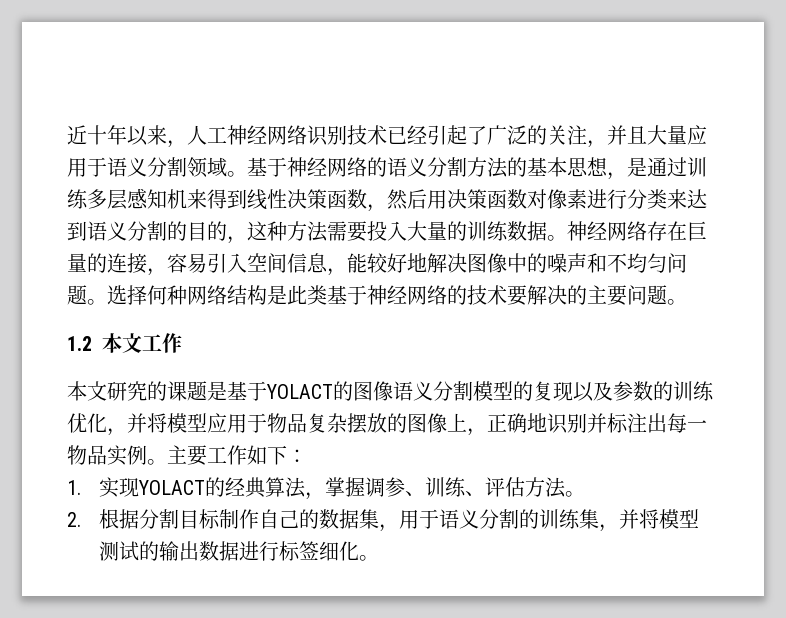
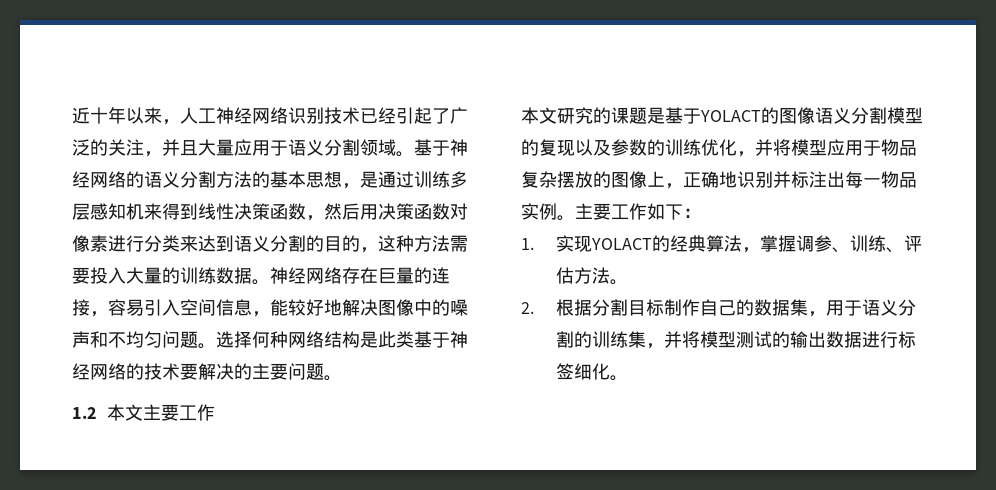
(142, 343) none -> [142,404,179,421] 主要

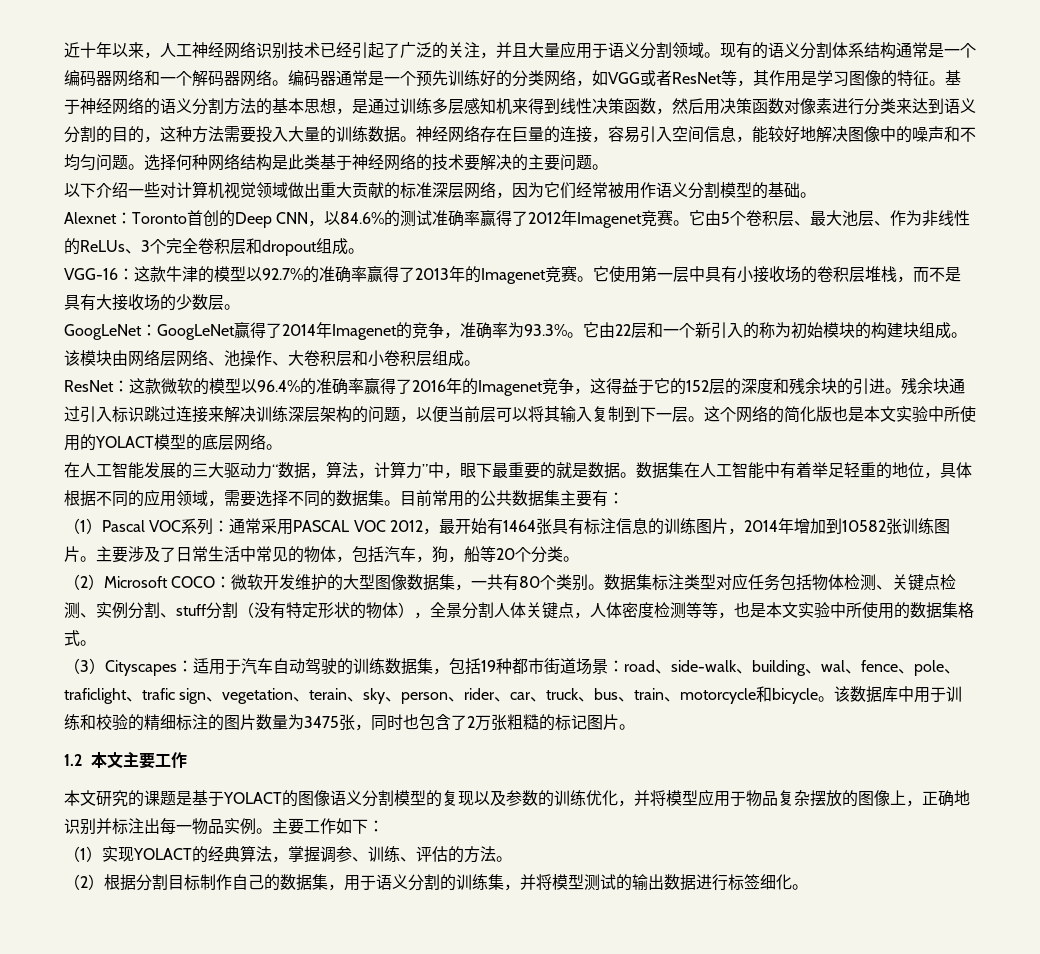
(414, 154) none -> [720,42,976,59] [64,69,945,87] 现有的语义分割体系结构通常是一个编码器网络和一个解码器网络。编码器通常是一个预先训练好的分类网络，如VGG或者ResNet等，其作用是学习图像的特征。
(342, 378) none -> [64,181,816,199] [64,209,971,228] [64,238,364,256] [64,265,961,284] [64,294,240,311] [64,322,967,340] [64,349,480,367] [64,378,965,396] [64,405,976,423] [64,433,282,451] [64,461,972,479] [64,489,624,507] [64,518,950,535] [64,546,579,563] [64,573,957,591] [64,602,974,619] [64,630,96,646] [64,658,960,676] [64,686,963,704] [64,714,635,731] // 以下介绍一些对计算机视觉领域做出重大贡献的标准深层网络，因为它们经常被用作语义分割模型的基础。 // Alexnet：Toronto首创的Deep CNN，以84.6%的测试准确率赢得了2012年Imagenet竞赛。它由5个卷积层、最大池层、作为非线性的ReLUs、3个完全卷积层和dropout组成。 // VGG-16：这款牛津的模型以92.7%的准确率赢得了2013年的Imagenet竞赛。它使用第一层中具有小接收场的卷积层堆栈，而不是具有大接收场的少数层。 // GoogLeNet：GoogLeNet赢得了2014年Imagenet的竞争，准确率为93.3%。它由22层和一个新引入的称为初始模块的构建块组成。该模块由网络层网络、池操作、大卷积层和小卷积层组成。 // ResNet：这款微软的模型以96.4%的准确率赢得了2016年的Imagenet竞争，这得益于它的152层的深度和残余块的引进。残余块通过引入标识跳过连接来解决训练深层架构的问题，以便当前层可以将其输入复制到下一层。这个网络的简化版也是本文实验中所使用的YOLACT模型的底层网络。 // 在人工智能发展的三大驱动力“数据，算法，计算力”中，眼下最重要的就是数据。数据集在人工智能中有着举足轻重的地位，具体根据不同的应用领域，需要选择不同的数据集。目前常用的公共数据集主要有： // （1）Pascal VOC系列：通常采用PASCAL VOC 2012，最开始有1464张具有标注信息的训练图片，2014年增加到10582张训练图片。主要涉及了日常生活中常见的物体，包括汽车，狗，船等20个分类。 // （2）Microsoft COCO：微软开发维护的大型图像数据集，一共有80个类别。数据集标注类型对应任务包括物体检测、关键点检测、实例分割、stuff分割（没有特定形状的物体），全景分割人体关键点，人体密度检测等等，也是本文实验中所使用的数据集格式。 // （3）Cityscapes：适用于汽车自动驾驶的训练数据集，包括19种都市街道场景：road、side-walk、building、wal、fence、pole、traficlight、trafic sign、vegetation、terain、sky、person、rider、car、truck、bus、train、motorcycle和bicycle。该数据库中用于训练和校验的精细标注的图片数量为3475张，同时也包含了2万张粗糙的标记图片。
[521,238,534,250] 1. -> [64,846,102,862] （1）
(574, 275) none -> [448,846,464,863] 的
[521,302,534,314] 2. -> [64,874,104,890] （2）

